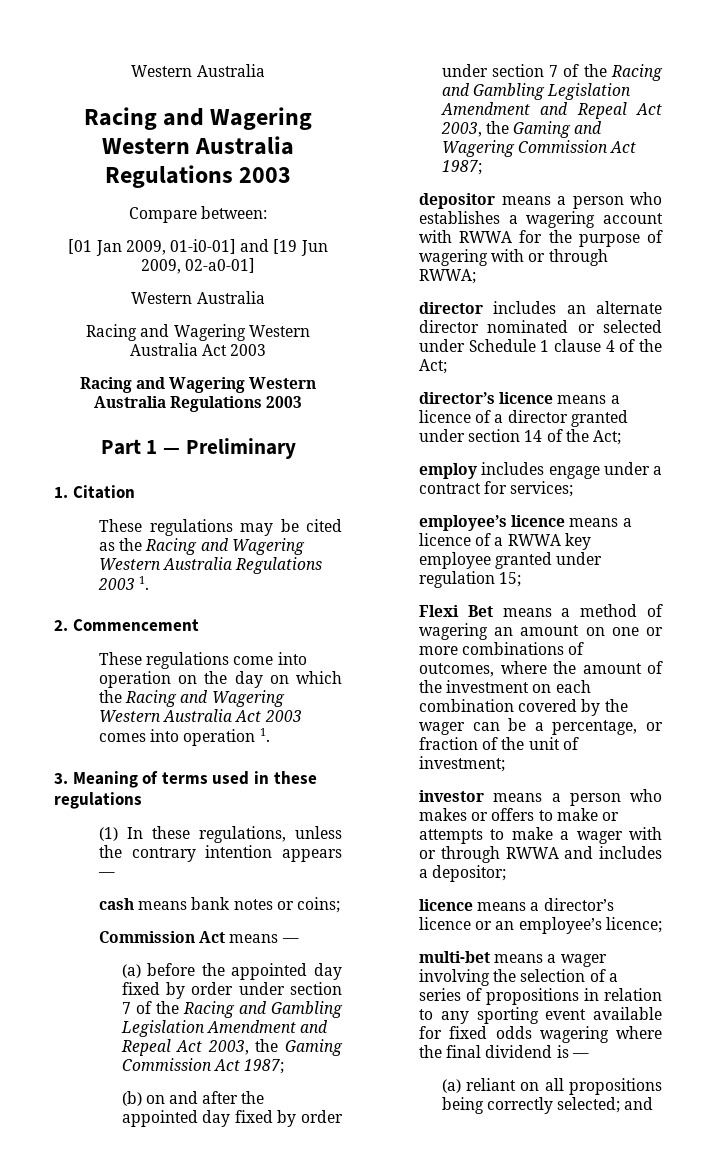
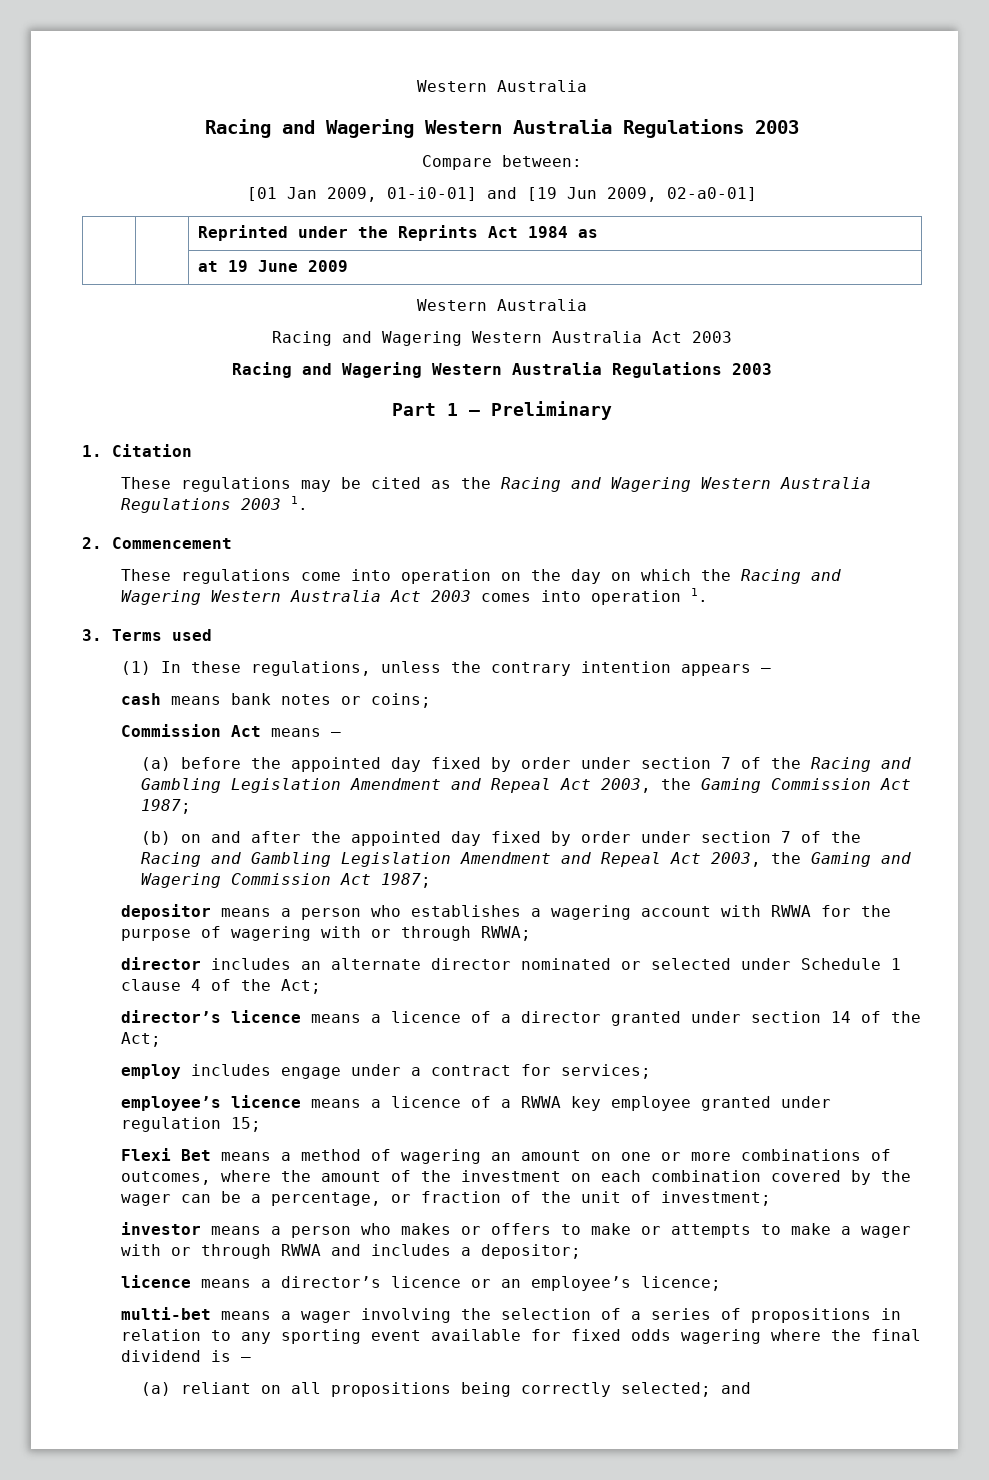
(256, 265) none -> [198,225,599,241] [198,260,349,272] // | | Reprinted under the Reprints Act 1984 as // | | at 19 June 2009
[72,771,317,788] [54,792,142,809] Meaning of terms used in these regulations -> [112,629,212,641] Terms used

